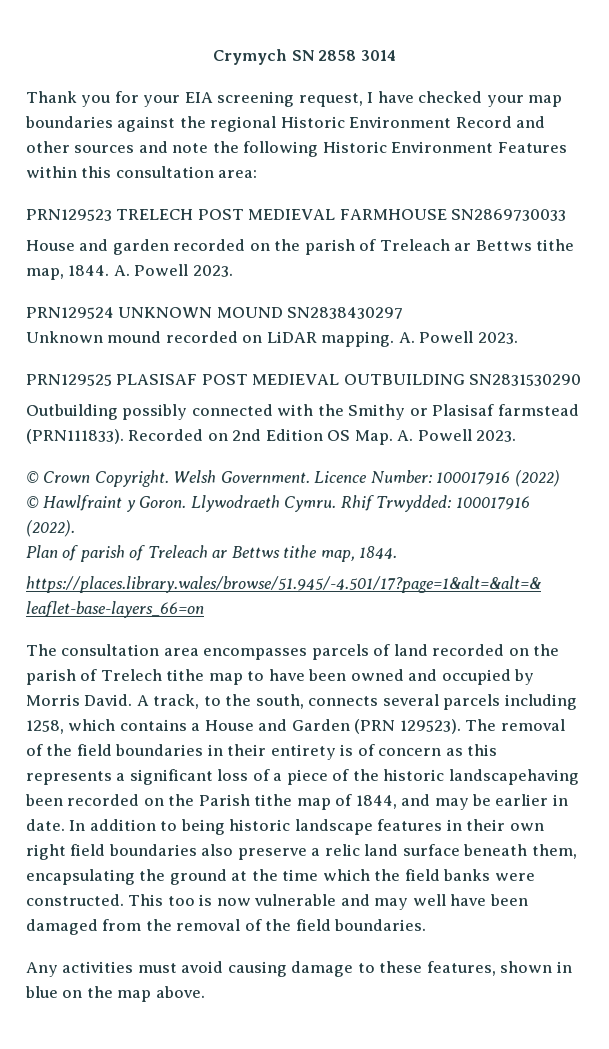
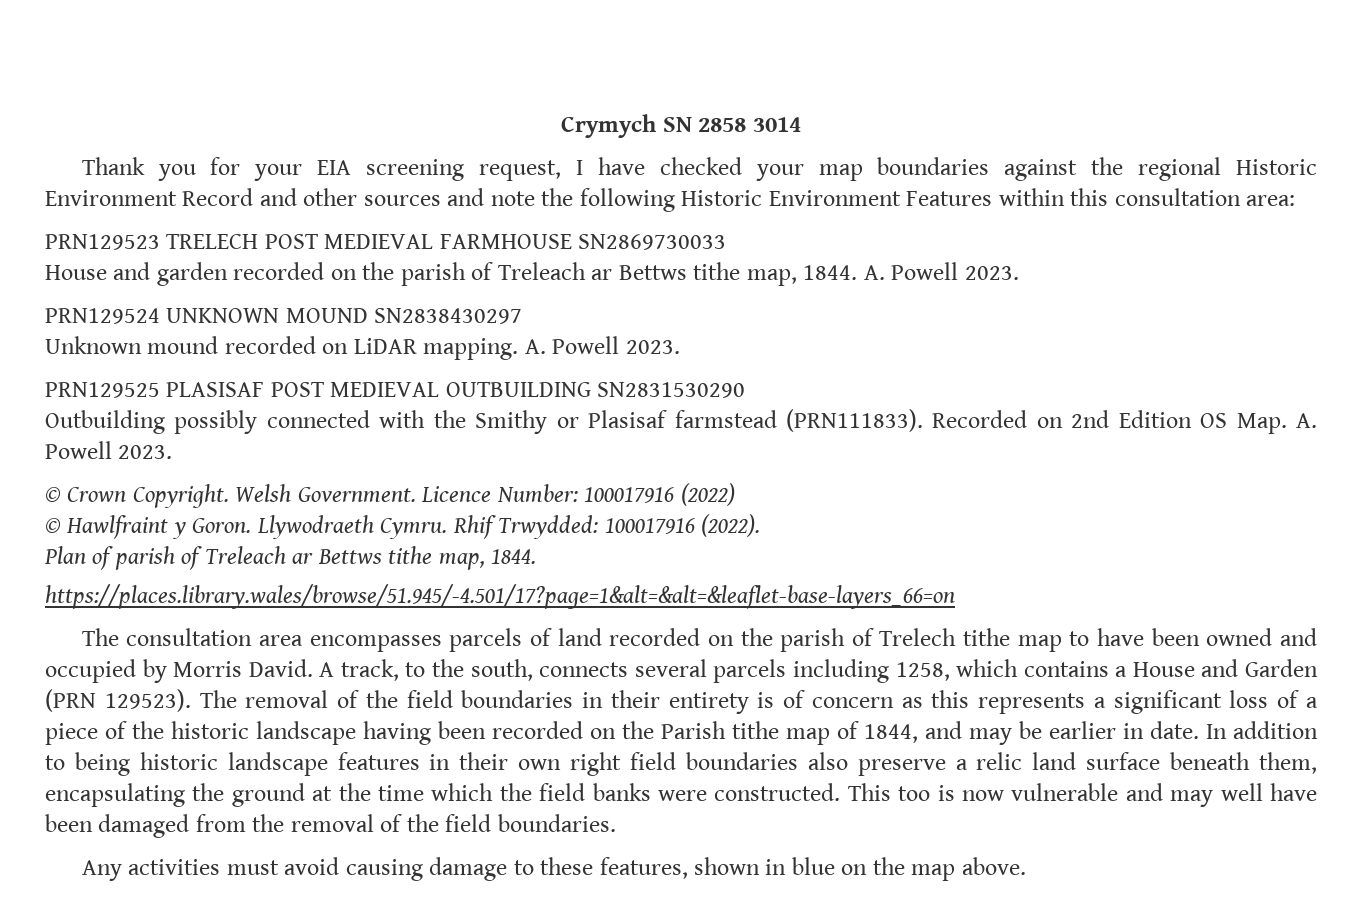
[448,769,579,785] landscapehaving -> [256,721,431,745] landscape having

